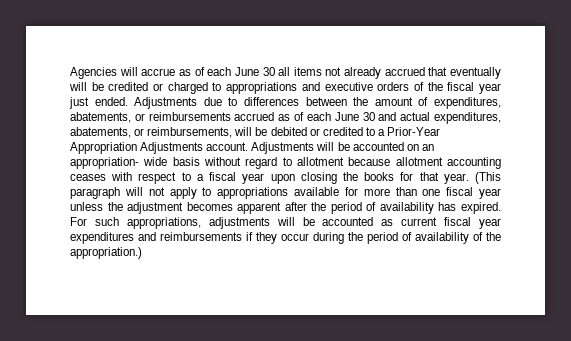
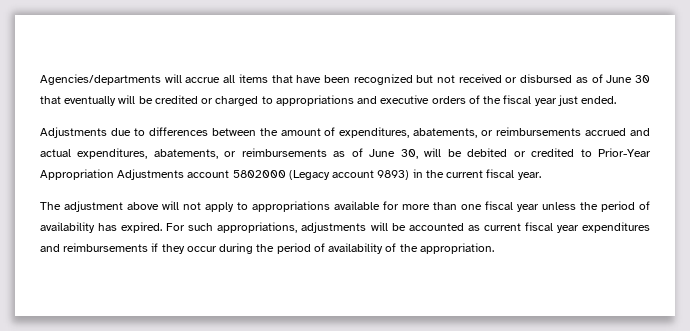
[70,67,117,79] Agencies -> [40,74,161,85] Agencies/departments
[178,67,425,79] as of each June 30 all items not already accrued -> [223,74,650,85] all items that have been recognized but not received or disbursed as of June 30
(128, 101) none -> (617, 100) //
[278,112,375,121] as of each June 30 -> (627, 132) none
[147,127,233,138] reimbursements, -> [241,148,418,159] reimbursements as of June 30,
[377,129,385,136] a -> (592, 153) none
[206,142,434,154] [70,157,501,169] [70,172,502,184] [70,187,120,199] account. Adjustments will be accounted on an appropriation- wide basis without regard to allotment because allotment accounting ceases with respect to a fiscal year upon closing the books for that year. (This paragraph -> [187,169,541,180] [40,201,159,212] account 5802000 (Legacy account 9893) in the current fiscal year. // The adjustment above
[127,202,327,214] adjustment becomes apparent after the -> (598, 206) none
[70,247,142,259] appropriation.) -> [419,243,494,254] appropriation.

